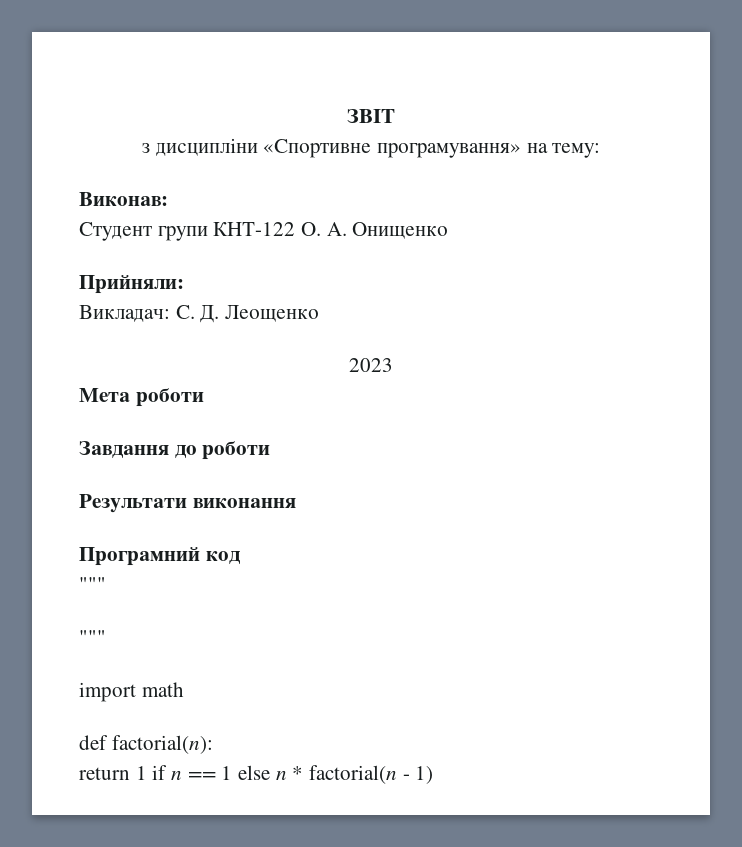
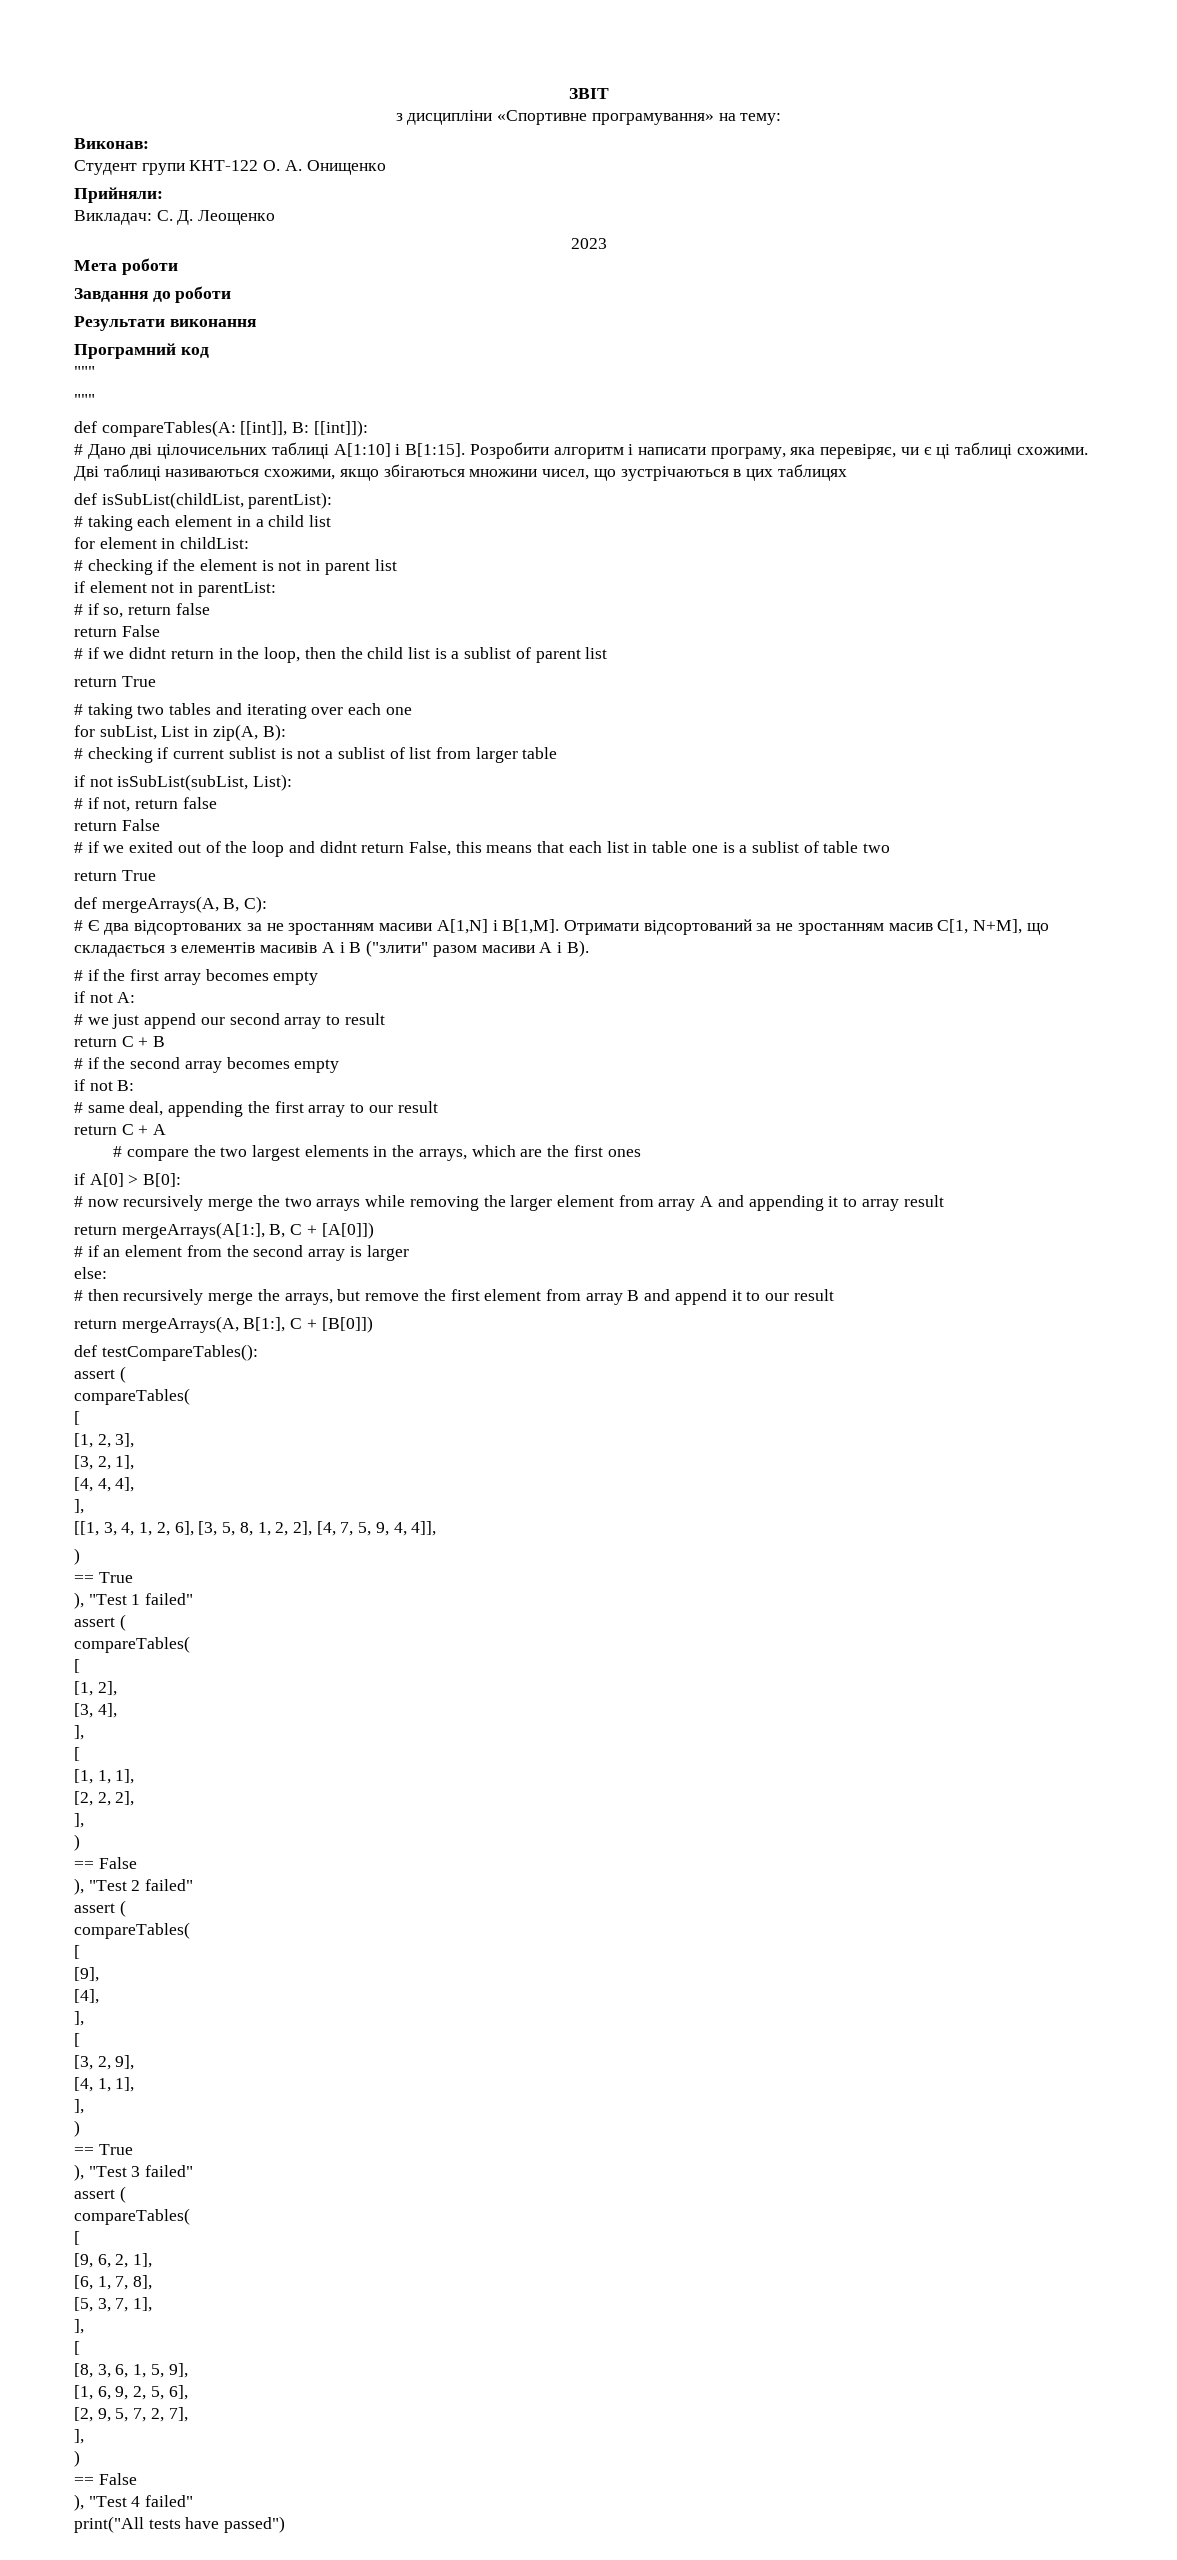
[79,682,184,702] [79,735,213,754] [79,765,434,784] import math // def factorial(n): // return 1 if n == 1 else n * factorial(n - 1) -> [74,420,368,437] [74,442,1088,459] [74,464,847,481] [74,492,333,509] [74,515,332,531] [74,537,250,549] [74,559,397,575] [74,581,276,597] [74,603,210,618] [74,625,160,637] [74,647,608,663] [74,676,156,687] [74,703,412,719] [74,724,286,741] [74,747,558,763] [74,774,293,791] [74,797,217,812] [74,819,160,831] [74,841,891,857] [74,870,156,881] [74,896,268,913] [74,919,1049,935] [74,940,589,957] [74,969,319,985] [74,991,136,1003] [74,1013,385,1029] [74,1036,166,1047] [74,1057,340,1073] [74,1079,135,1091] [74,1101,438,1117] [74,1124,167,1135] [113,1145,641,1161] [74,1173,182,1187] [74,1195,944,1211] [74,1222,374,1239] [74,1245,409,1261] [74,1267,107,1279] [74,1289,834,1305] [74,1316,373,1333] [74,1344,258,1361] [74,1366,126,1383] [74,1388,190,1405] [74,1411,80,1425] [74,1433,135,1448] [74,1455,135,1470] [74,1477,135,1492] [74,1499,84,1514] [74,1521,437,1536] [74,1548,80,1565] [74,1572,133,1583] [74,1592,194,1609] [74,1614,126,1631] [74,1636,190,1653] [74,1659,80,1673] [74,1681,117,1696] [74,1703,117,1718] [74,1725,84,1740] [74,1747,80,1761] [74,1769,135,1784] [74,1791,135,1806] [74,1813,84,1828] [74,1834,80,1851] [74,1857,137,1869] [74,1878,194,1895] [74,1900,126,1917] [74,1922,190,1939] [74,1945,80,1959] [74,1967,99,1982] [74,1989,99,2004] [74,2011,84,2026] [74,2033,80,2047] [74,2055,135,2070] [74,2077,135,2092] [74,2099,84,2114] [74,2120,80,2137] [74,2144,133,2155] [74,2164,194,2181] [74,2186,126,2203] [74,2208,190,2225] [74,2231,80,2245] [74,2253,153,2268] [74,2275,153,2290] [74,2297,153,2312] [74,2319,84,2334] [74,2341,80,2355] [74,2363,188,2378] [74,2385,188,2400] [74,2407,188,2422] [74,2429,84,2444] [74,2450,80,2467] [74,2473,137,2485] [74,2494,194,2511] [74,2516,286,2533] def compareTables(A: [[int]], B: [[int]]): // # Дано дві цілочисельних таблиці A[1:10] і В[1:15]. Розробити алгоритм і написати програму, яка перевіряє, чи є ці таблиці схожими. Дві таблиці називаються схожими, якщо збігаються множини чисел, що зустрічаються в цих таблицях // def isSubList(childList, parentList): // # taking each element in a child list // for element in childList: // # checking if the element is not in parent list // if element not in parentList: // # if so, return false // return False // # if we didnt return in the loop, then the child list is a sublist of parent list // return True // # taking two tables and iterating over each one // for subList, List in zip(A, B): // # checking if current sublist is not a sublist of list from larger table // if not isSubList(subList, List): // # if not, return false // return False // # if we exited out of the loop and didnt return False, this means that each list in table one is a sublist of table two // return True // def mergeArrays(A, B, C): // # Є два відсортованих за не зростанням масиви A[1,N] і B[1,M]. Отримати відсортований за не зростанням масив C[1, N+M], що складається з елементів масивів A і B ("злити" разом масиви A і B). // # if the first array becomes empty // if not A: // # we just append our second array to result // return C + B // # if the second array becomes empty // if not B: // # same deal, appending the first array to our result // return C + A // # compare the two largest elements in the arrays, which are the first ones // if A[0] > B[0]: // # now recursively merge the two arrays while removing the larger element from array A and appending it to array result // return mergeArrays(A[1:], B, C + [A[0]]) // # if an element from the second array is larger // else: // # then recursively merge the arrays, but remove the first element from array B and append it to our result // return mergeArrays(A, B[1:], C + [B[0]]) // def testCompareTables(): // assert ( // compareTables( // [ // [1, 2, 3], // [3, 2, 1], // [4, 4, 4], // ], // [[1, 3, 4, 1, 2, 6], [3, 5, 8, 1, 2, 2], [4, 7, 5, 9, 4, 4]], // ) // == True // ), "Test 1 failed" // assert ( // compareTables( // [ // [1, 2], // [3, 4], // ], // [ // [1, 1, 1], // [2, 2, 2], // ], // ) // == False // ), "Test 2 failed" // assert ( // compareTables( // [ // [9], // [4], // ], // [ // [3, 2, 9], // [4, 1, 1], // ], // ) // == True // ), "Test 3 failed" // assert ( // compareTables( // [ // [9, 6, 2, 1], // [6, 1, 7, 8], // [5, 3, 7, 1], // ], // [ // [8, 3, 6, 1, 5, 9], // [1, 6, 9, 2, 5, 6], // [2, 9, 5, 7, 2, 7], // ], // ) // == False // ), "Test 4 failed" // print("All tests have passed")

